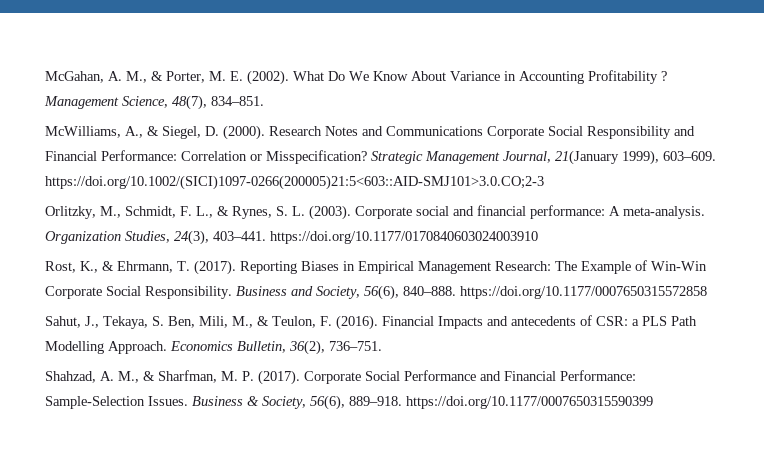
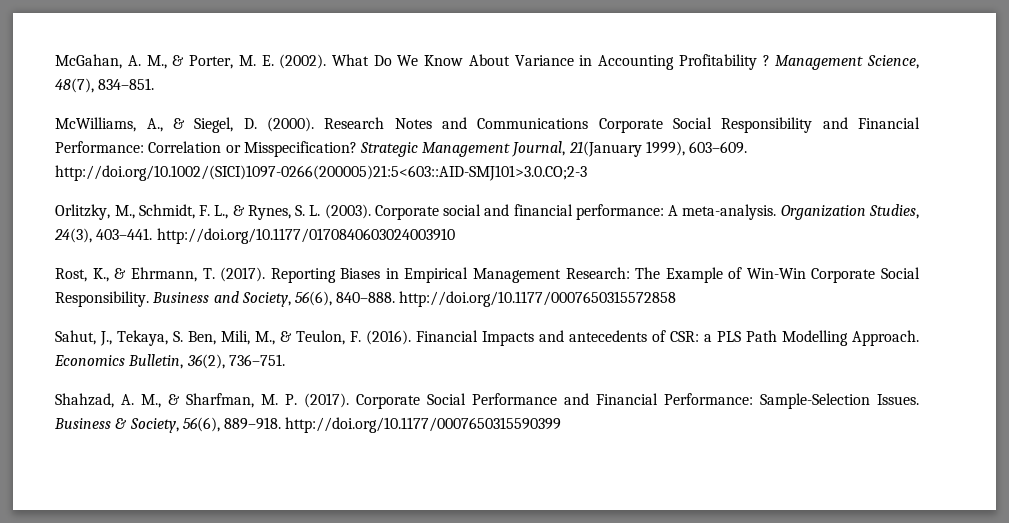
[45,175,545,190] https://doi.org/10.1002/(SICI)1097-0266(200005)21:5<603::AID-SMJ101>3.0.CO;2-3 -> [55,165,588,181] http://doi.org/10.1002/(SICI)1097-0266(200005)21:5<603::AID-SMJ101>3.0.CO;2-3
[270,231,539,244] https://doi.org/10.1177/0170840603024003910 -> [156,228,455,244] http://doi.org/10.1177/0170840603024003910
[460,286,708,299] https://doi.org/10.1177/0007650315572858 -> [399,291,677,307] http://doi.org/10.1177/0007650315572858
[406,396,654,409] https://doi.org/10.1177/0007650315590399 -> [285,417,562,433] http://doi.org/10.1177/0007650315590399

